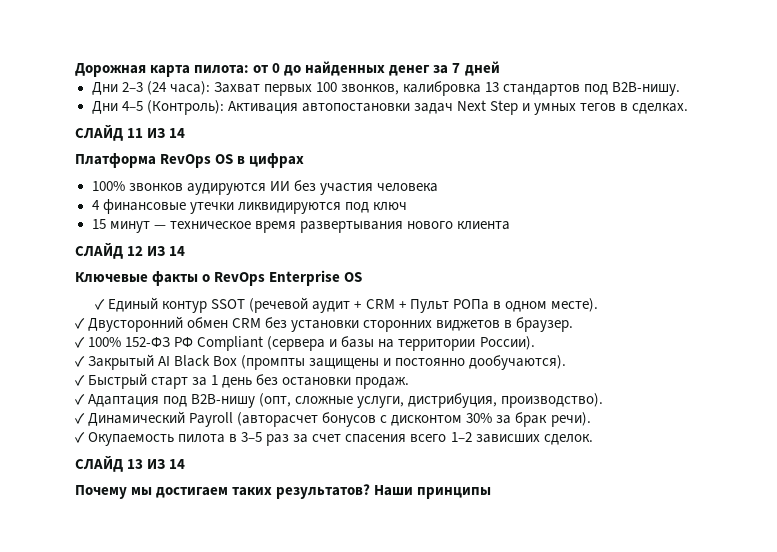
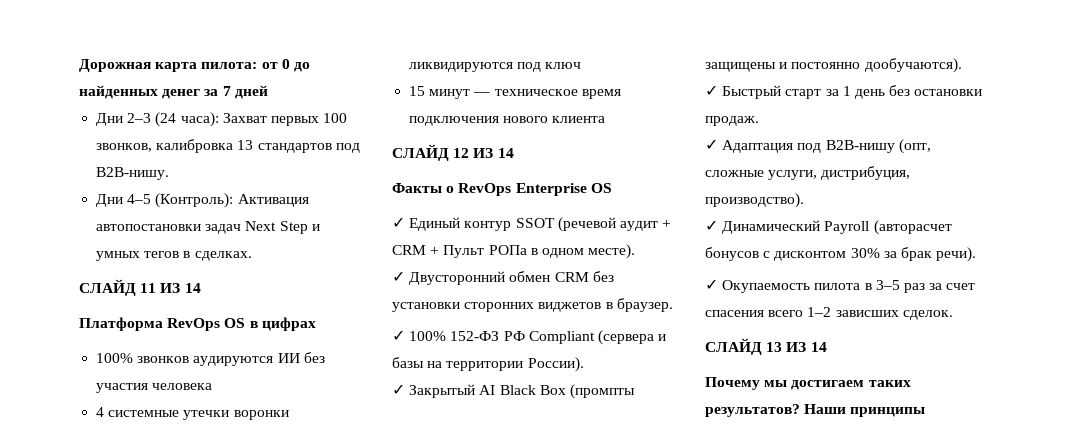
[102,199,234,214] финансовые утечки -> [108,410,289,420] системные утечки воронки
[299,221,403,233] развертывания -> [409,116,500,126] подключения
[75,271,199,286] Ключевые факты -> [392,183,442,193] Факты

